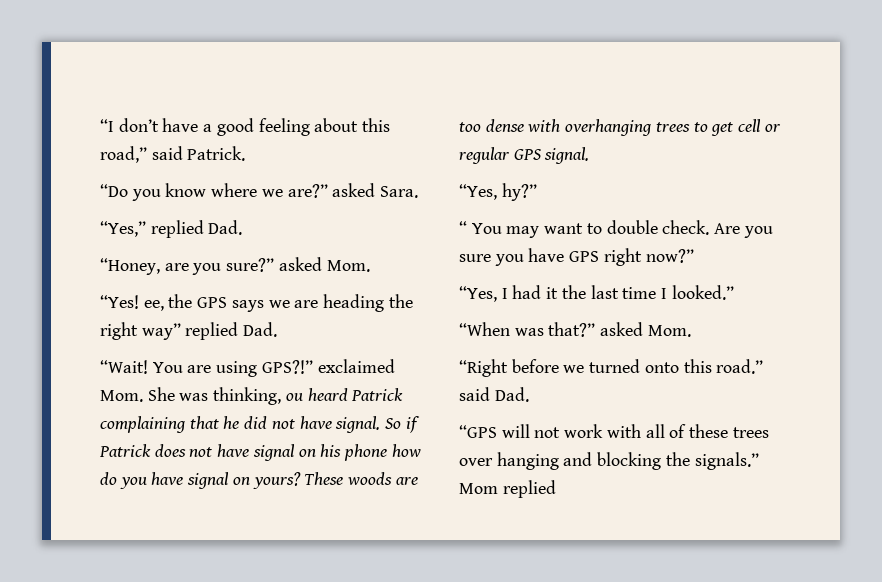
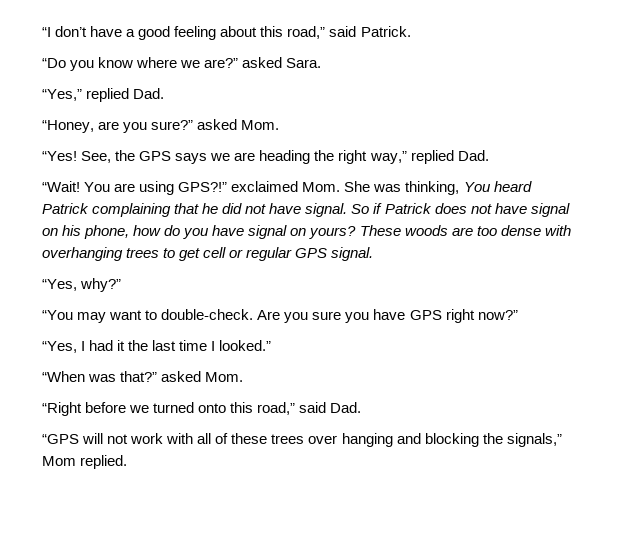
[143,300,164,311] ee, -> [81,151,112,163] See,
[141,323,181,340] way” -> [369,151,407,164] way,”
[285,393,303,401] ou -> [463,182,491,192] You
[344,444,388,461] phone -> [84,225,130,239] phone,
[501,183,537,201] [459,221,502,234] hy?” // “ You -> [80,278,122,292] [42,310,73,320] why?” // “You
[606,220,710,235] double check. -> [161,309,254,320] double-check.
[716,359,764,374] road.” -> [257,402,296,415] road,”
[694,452,759,470] [459,480,556,498] signals.” Mom replied -> [506,433,562,447] [42,455,128,469] signals,” Mom replied.

